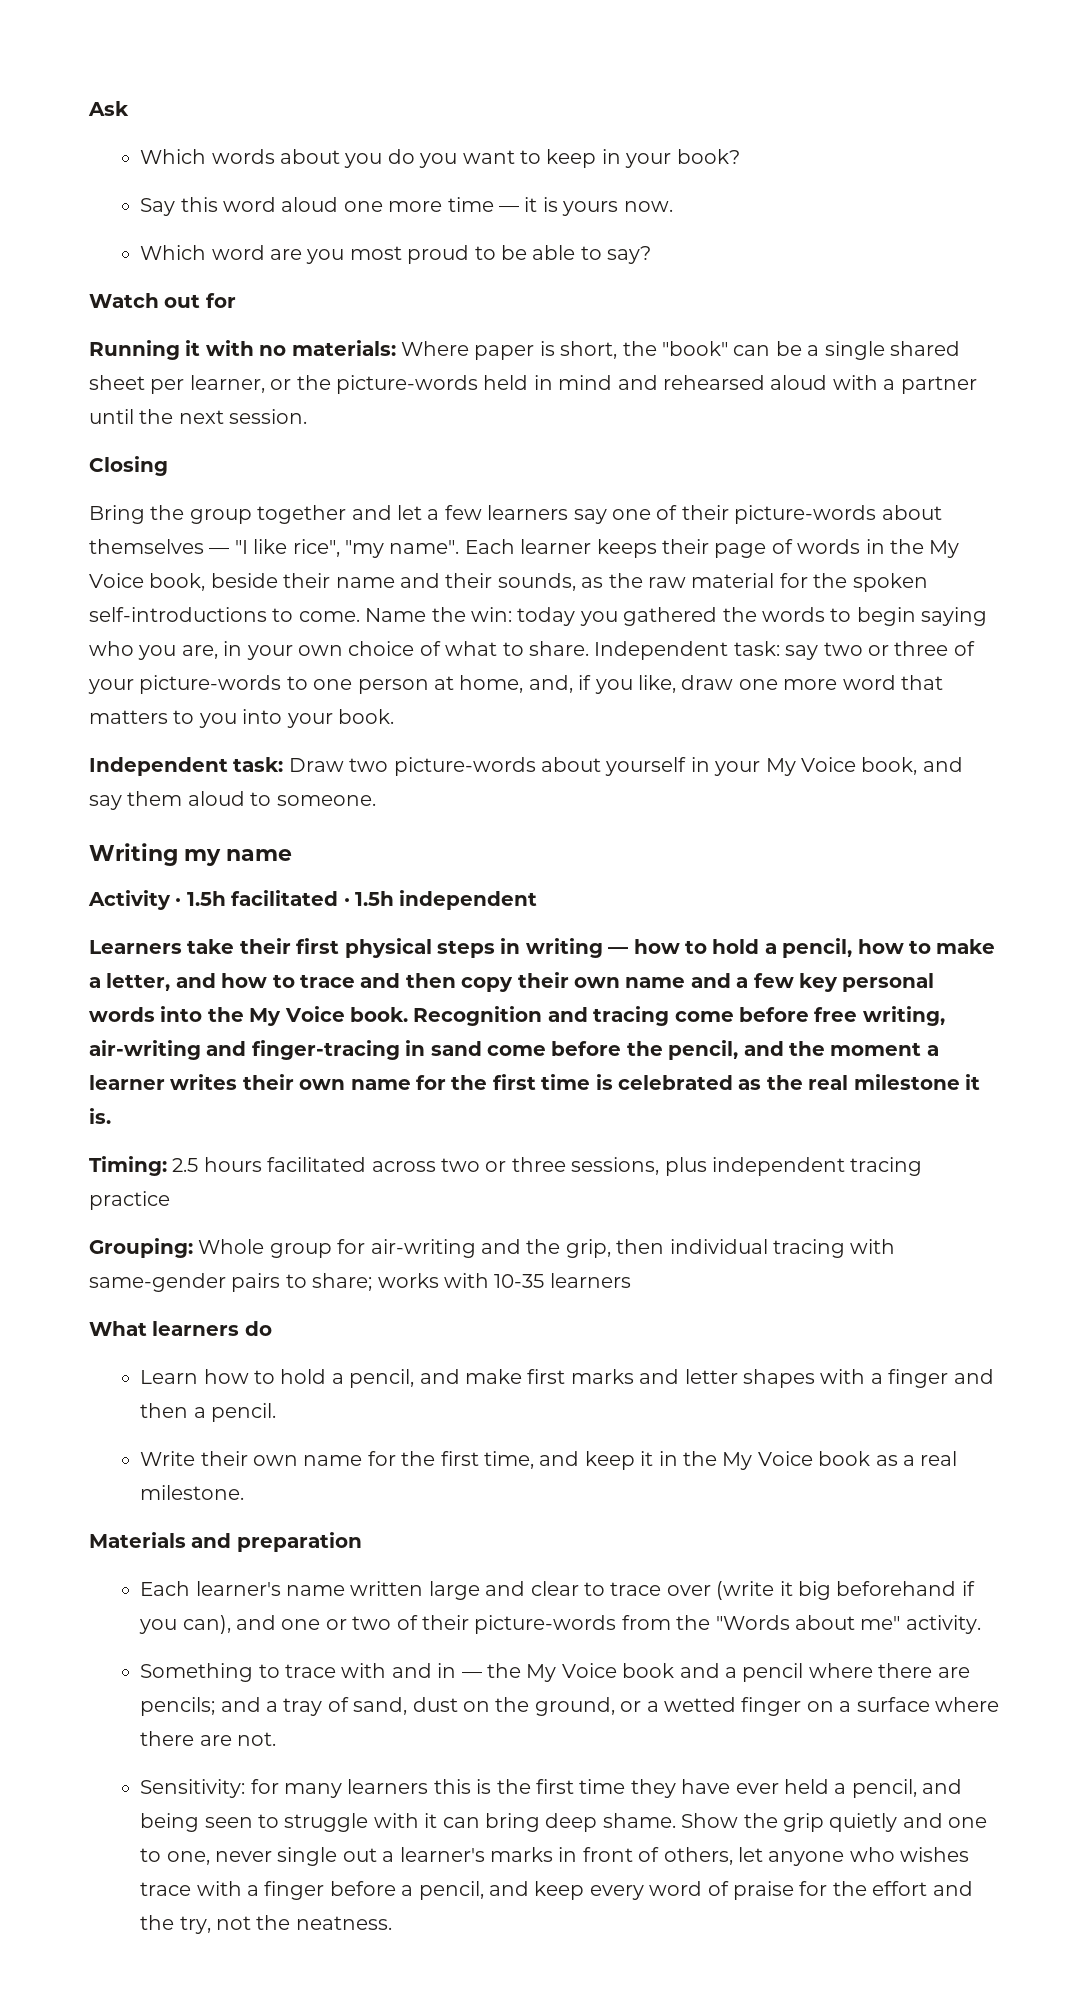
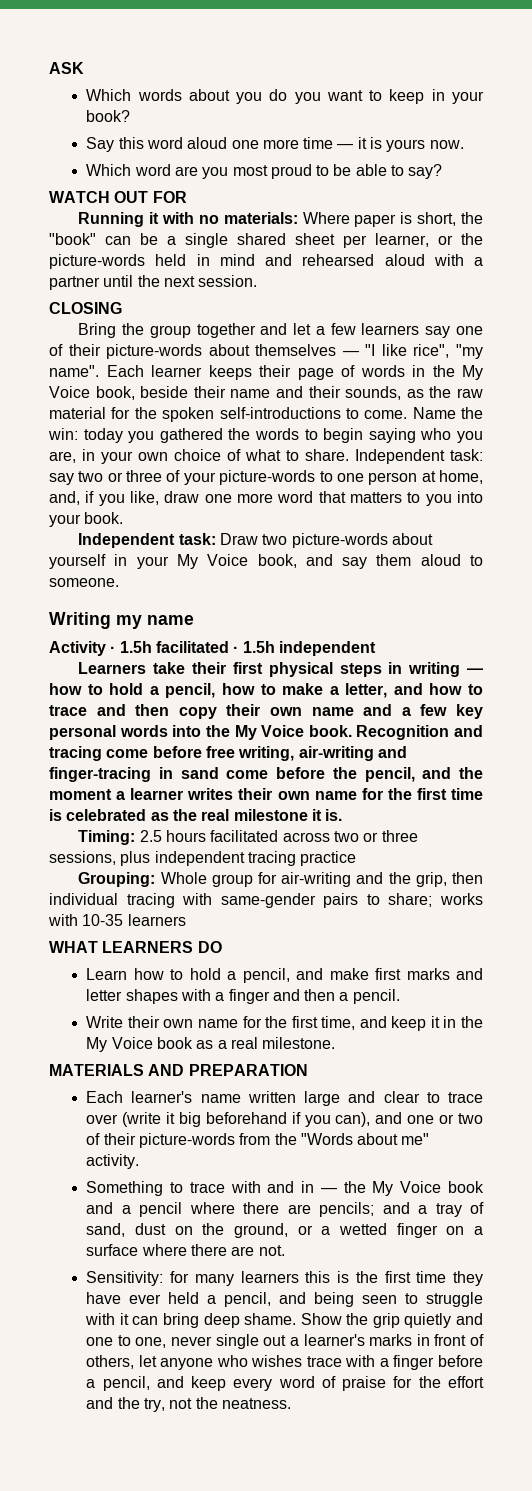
[88,101,129,116] Ask -> [49,62,84,74] ASK
[89,293,236,308] Watch out for -> [49,191,187,203] WATCH OUT FOR
[89,456,168,476] Closing -> [49,302,122,314] CLOSING
[89,1321,272,1336] What learners do -> [49,941,222,953] WHAT LEARNERS DO
[89,1532,362,1552] Materials and preparation -> [49,1064,308,1076] MATERIALS AND PREPARATION

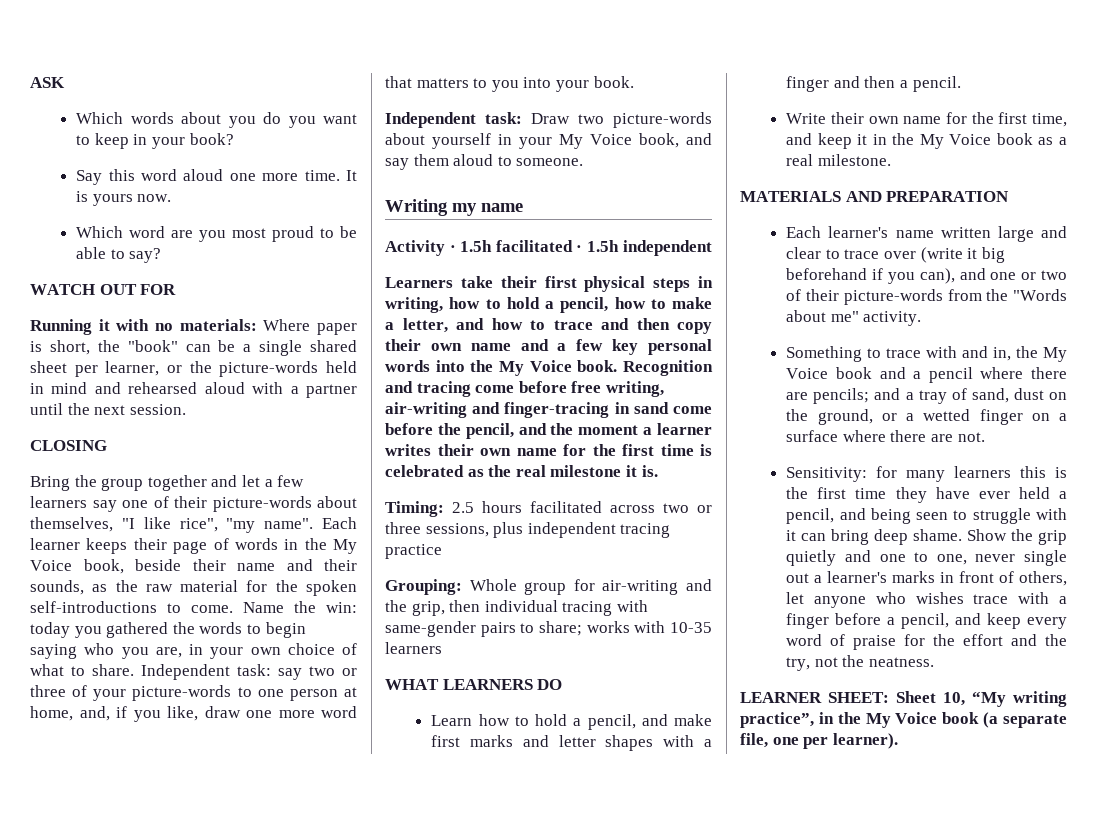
[303,137,367,149] time — it -> [304,170,357,181] time. It
[255,344,359,356] themselves — -> [30,517,113,532] themselves,
[408,662,484,677] writing — -> [385,297,443,313] writing,
[301,1181,337,1193] in — -> [993,347,1012,361] in,
(291, 1403) none -> [740,691,1067,707] [740,712,1067,728] [740,733,898,749] // LEARNER SHEET: Sheet 10, “My writing practice”, in the My Voice book (a separate file, one per learner).

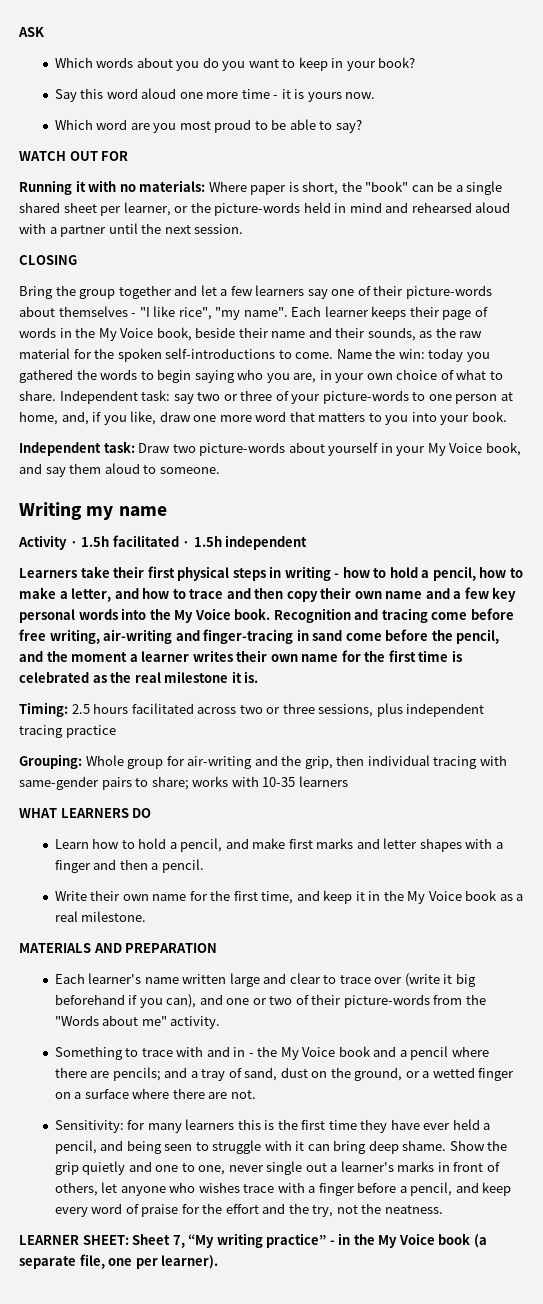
[304,170,357,181] time. It -> [241,89,291,99] time - it
[30,517,113,532] themselves, -> [58,306,137,317] themselves -
[385,297,443,313] writing, -> [284,566,340,581] writing -
[993,347,1012,361] in, -> [233,1047,254,1057] in -
[943,692,965,706] 10, -> [172,1235,185,1248] 7,
[740,712,814,728] practice”, -> [266,1233,335,1248] practice” -

